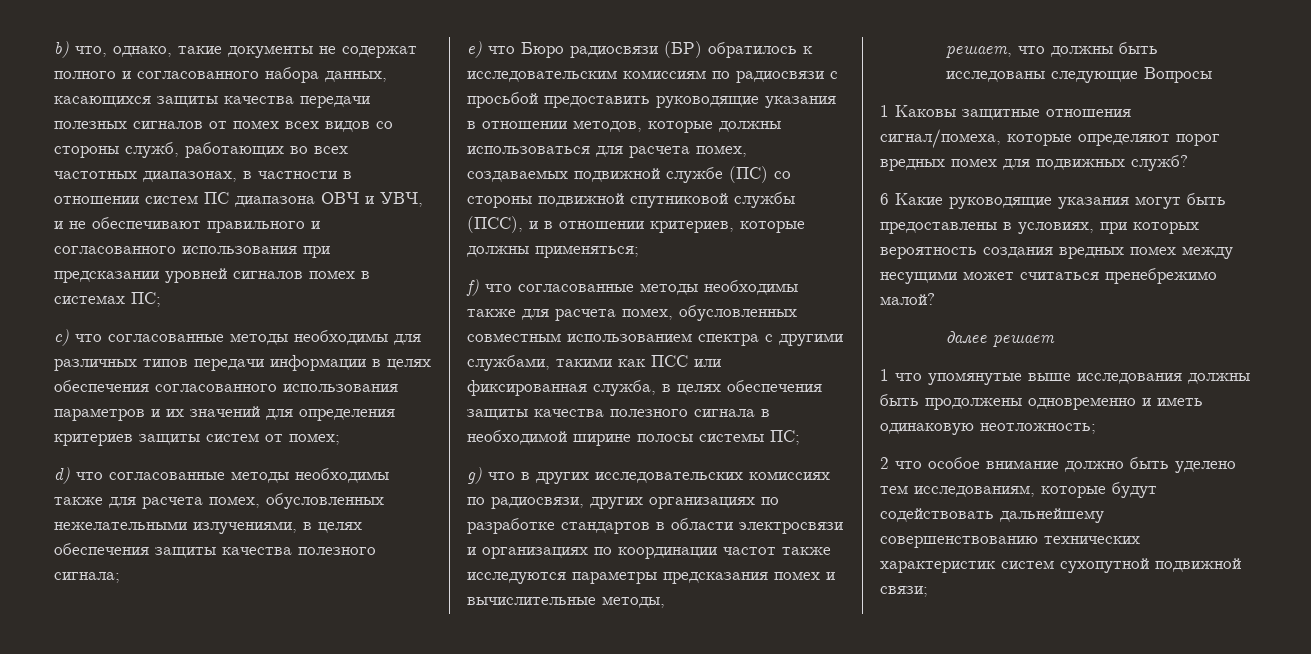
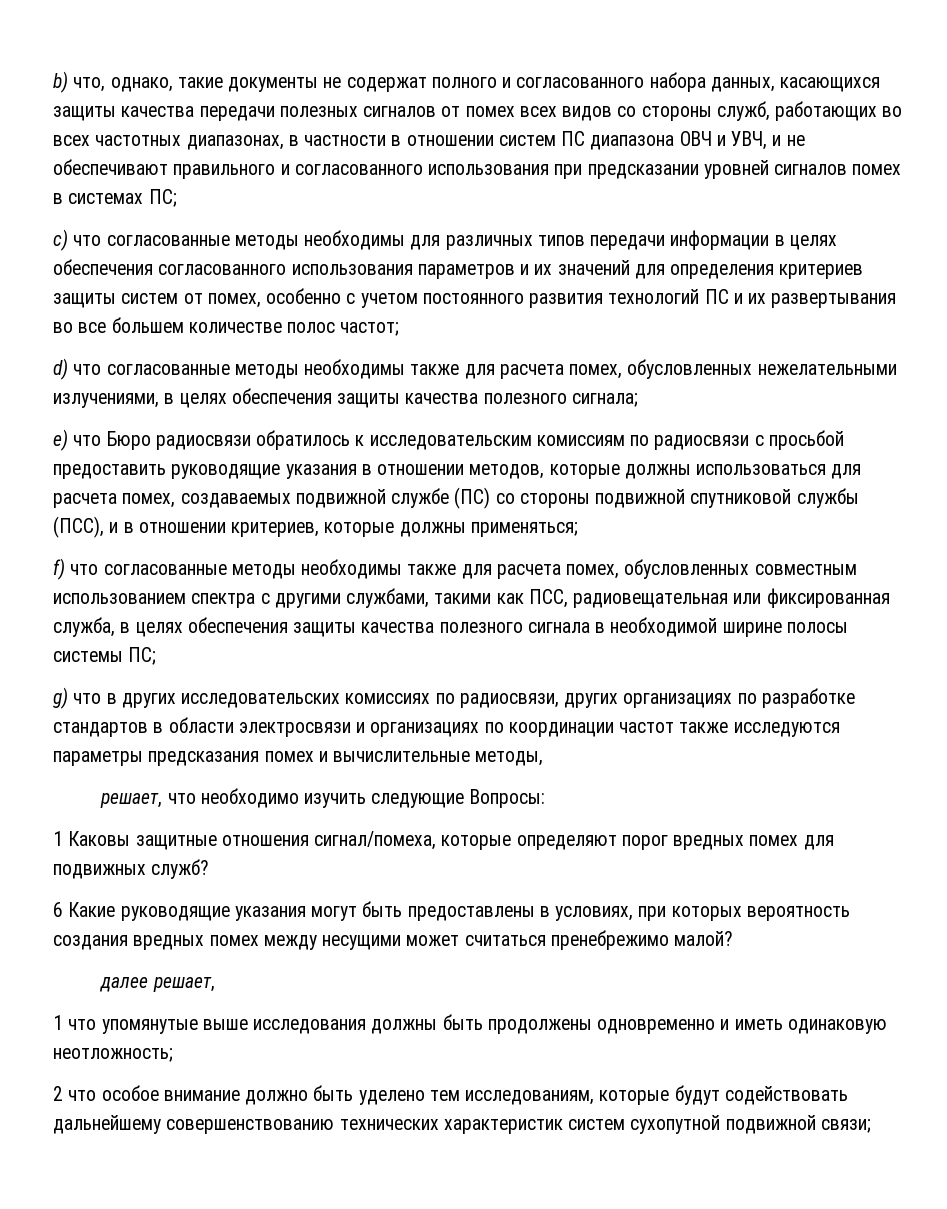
[289,433,340,445] помех; -> [207,288,897,308] [53,317,400,336] помех, особенно с учетом постоянного развития технологий ПС и их развертывания во все большем количестве полос частот;
[664,41,702,58] (БР) -> (251, 442) none
[651,355,688,367] ПСС -> [528,589,729,608] ПСС, радиовещательная
[1050,42,1158,57] [945,67,1212,83] должны быть исследованы следующие Вопросы -> [200,788,545,808] необходимо изучить следующие Вопросы:
[992,335,1055,348] решает -> [152,977,215,992] решает,

